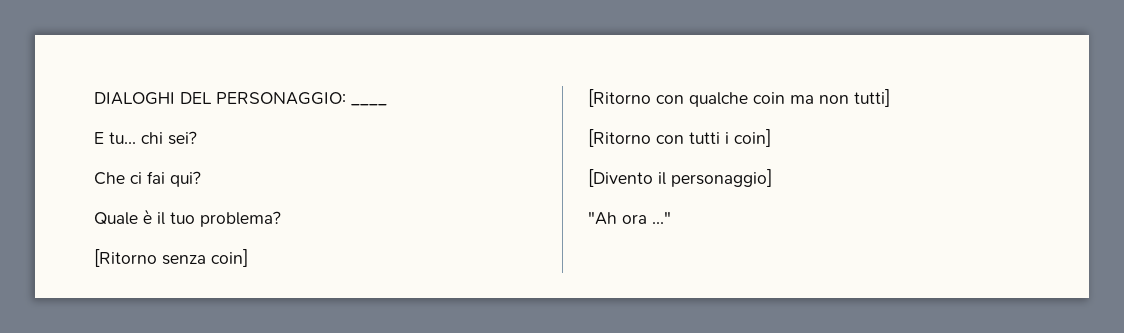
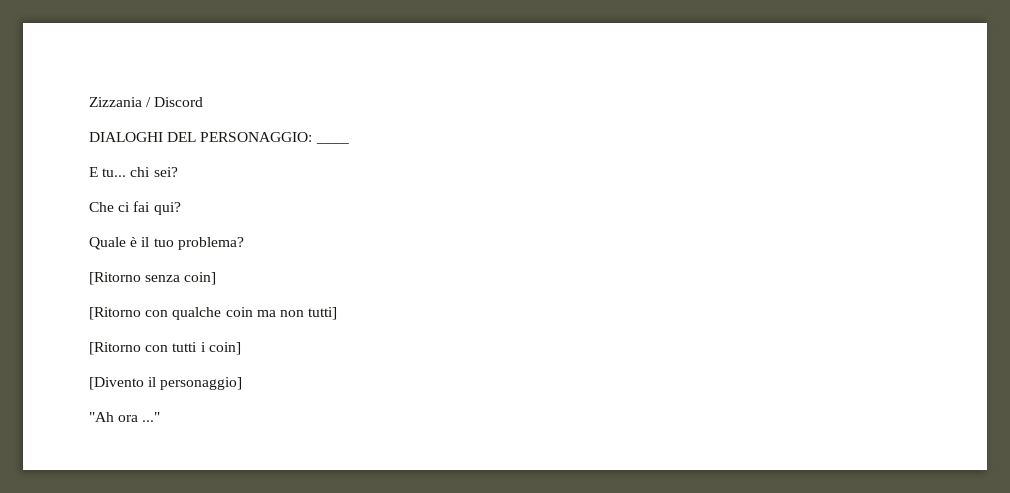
(94, 98) none -> [89,97,204,107] Zizzania / Discord //

